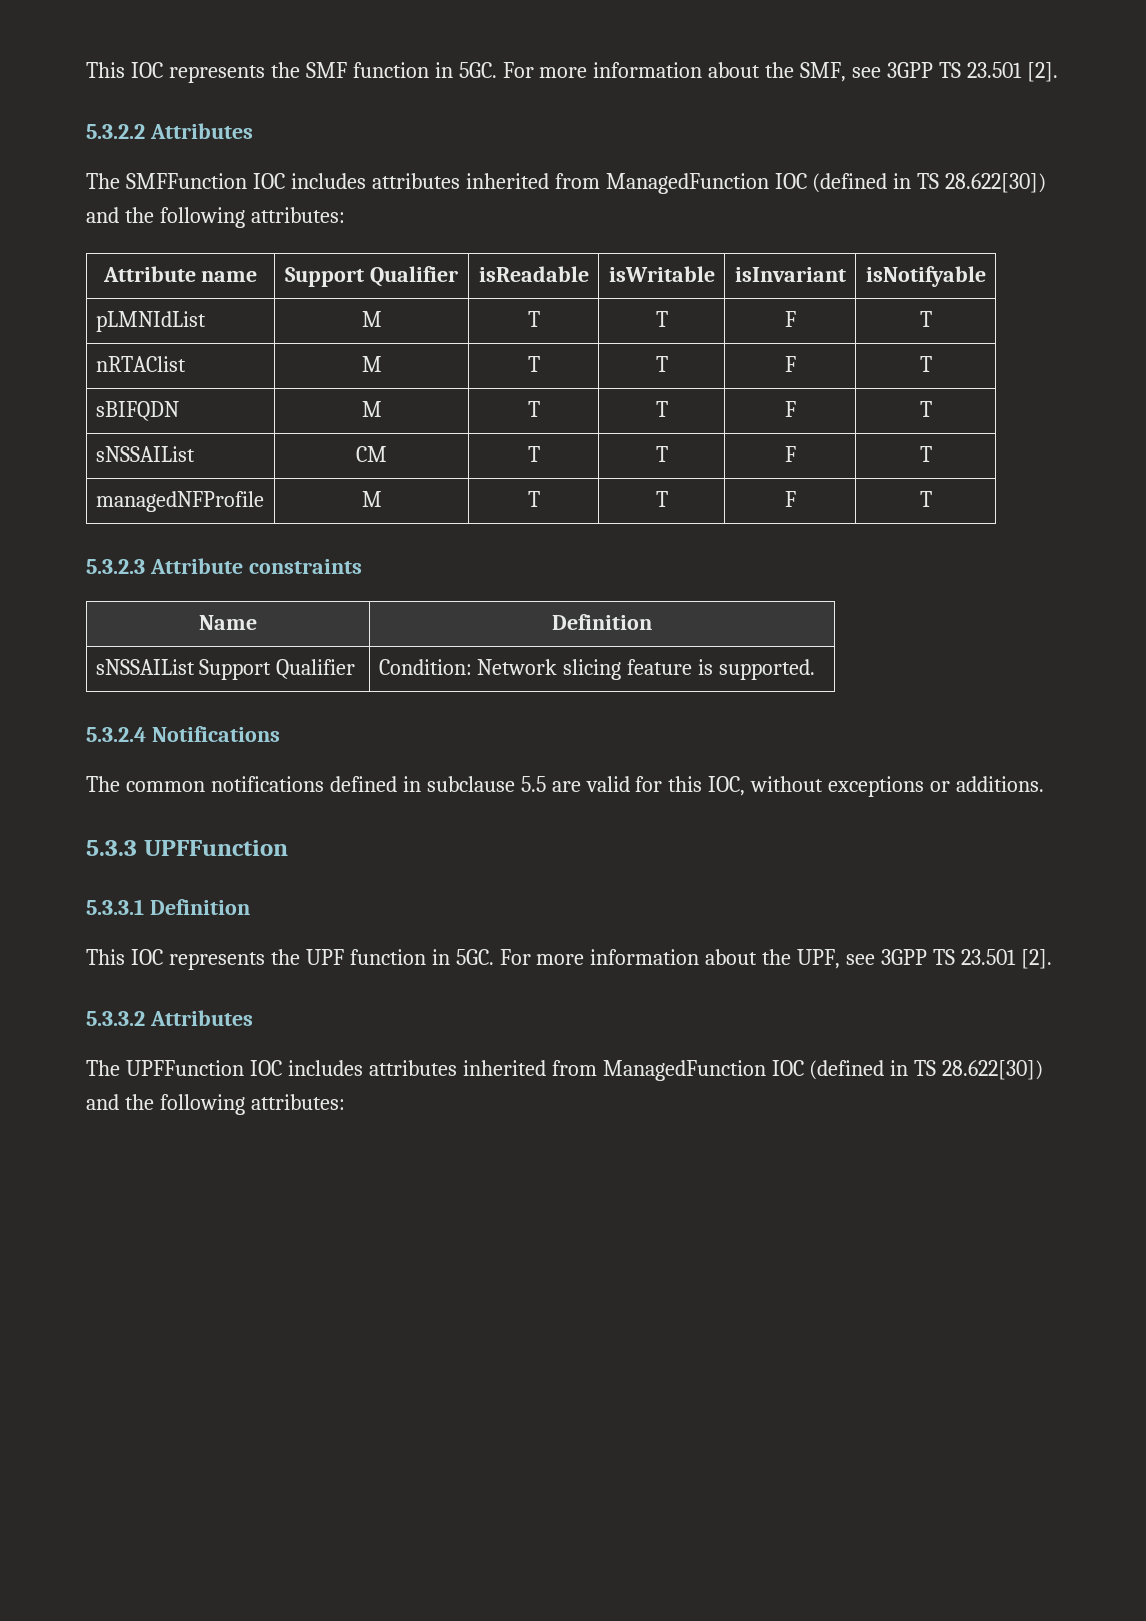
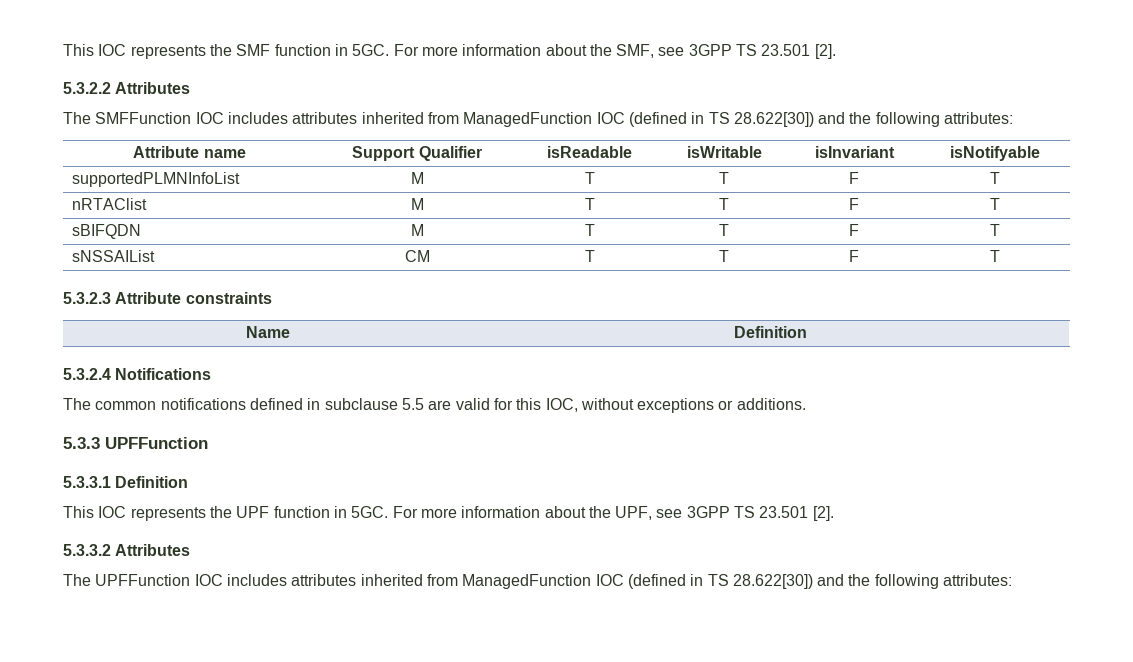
[95,311,206,332] pLMNIdList -> [71,172,240,187] supportedPLMNInfoList
[95,491,264,512] [361,491,382,507] [527,491,540,507] [655,491,668,507] [784,491,796,507] [919,491,932,507] // managedNFProfile | M | T | T | F | T -> (1000, 256) none
[95,659,356,680] [378,659,816,680] // sNSSAIList Support Qualifier | Condition: Network slicing feature is supported. -> (807, 332) none

